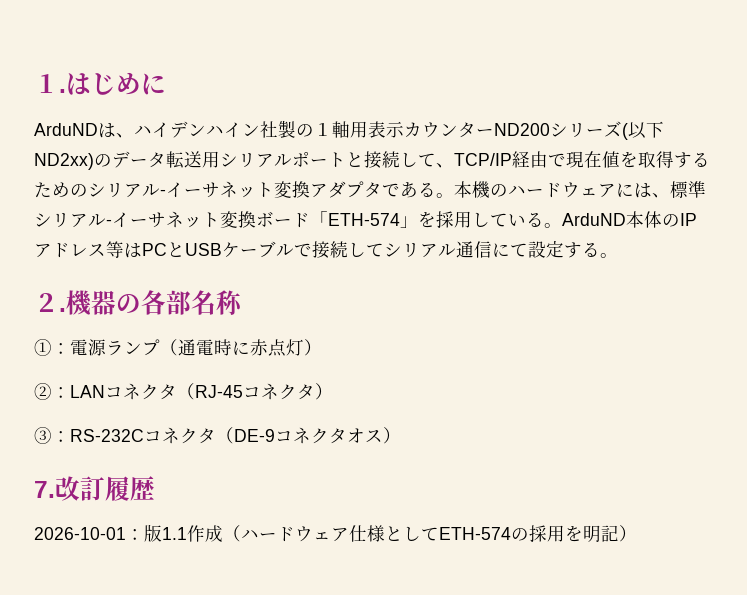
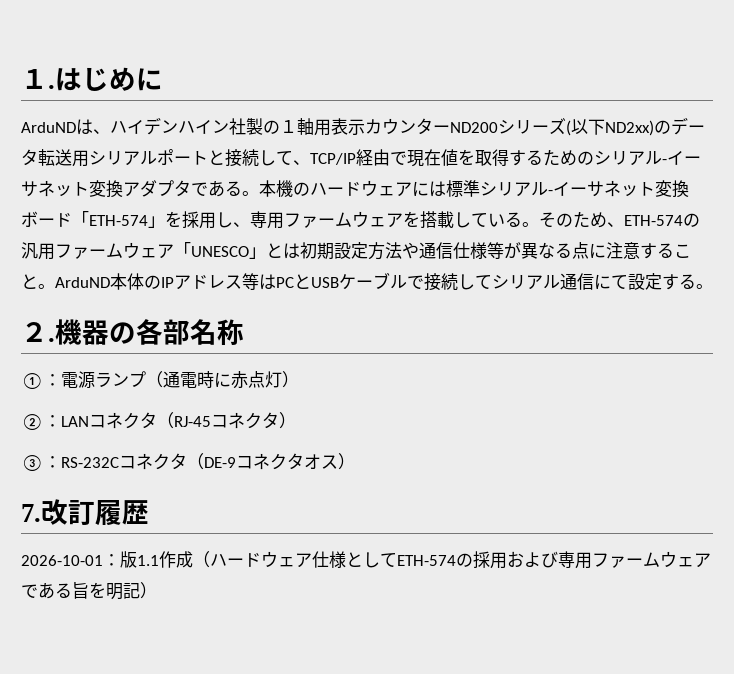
[652,193,670,198] 、 -> (446, 189) none
[490,212,544,227] ている -> [233,211,700,229] [21,242,691,260] [21,274,38,289] 、専用ファームウェアを搭載している。そのため、ETH-574の汎用ファームウェア「UNESCO」とは初期設定方法や通信仕様等が異なる点に注意すること
(565, 533) none -> [507,551,711,569] [21,582,89,599] および専用ファームウェアである旨

